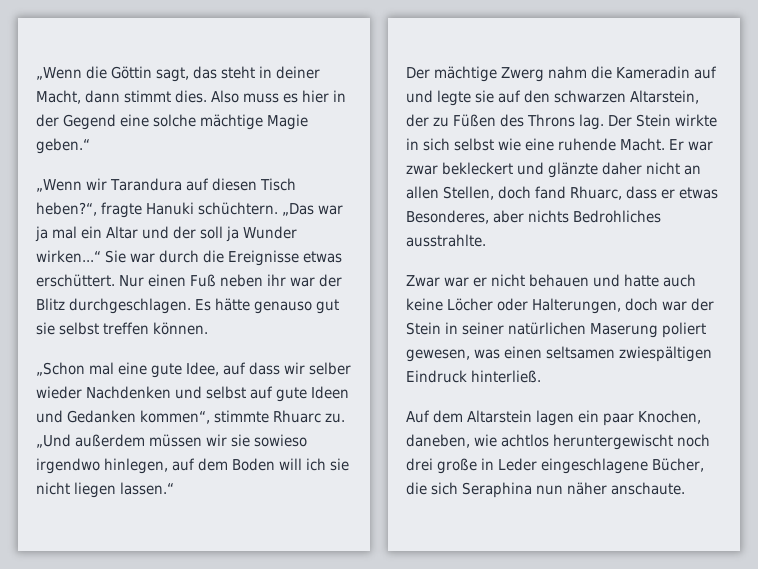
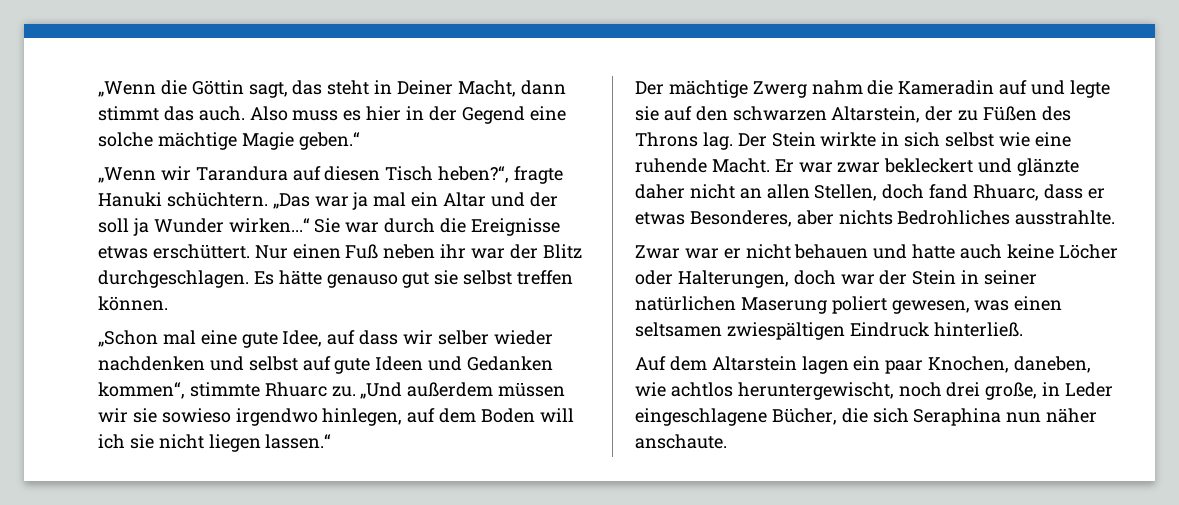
[276,66,321,79] deiner -> [397,80,454,95] Deiner
[175,90,208,103] dies. -> [163,106,245,121] das auch.
[86,386,172,399] Nachdenken -> [98,356,205,371] nachdenken
[553,434,674,450] heruntergewischt -> [737,382,894,400] heruntergewischt,
[437,458,478,474] große -> [985,382,1038,400] große,

